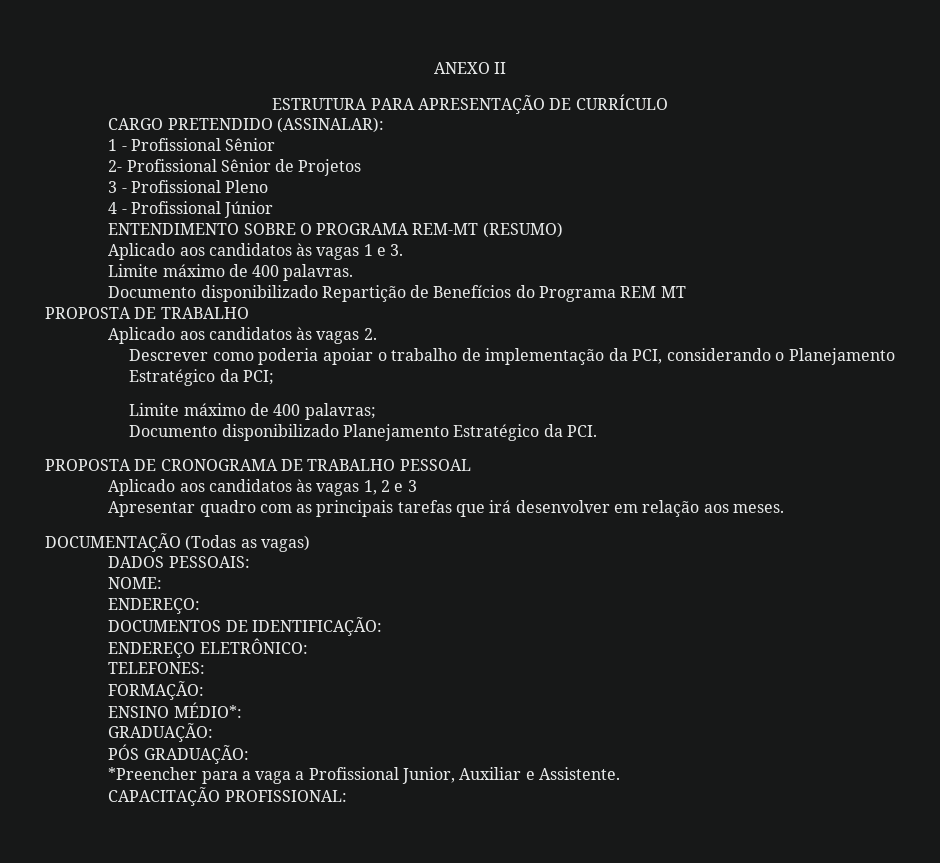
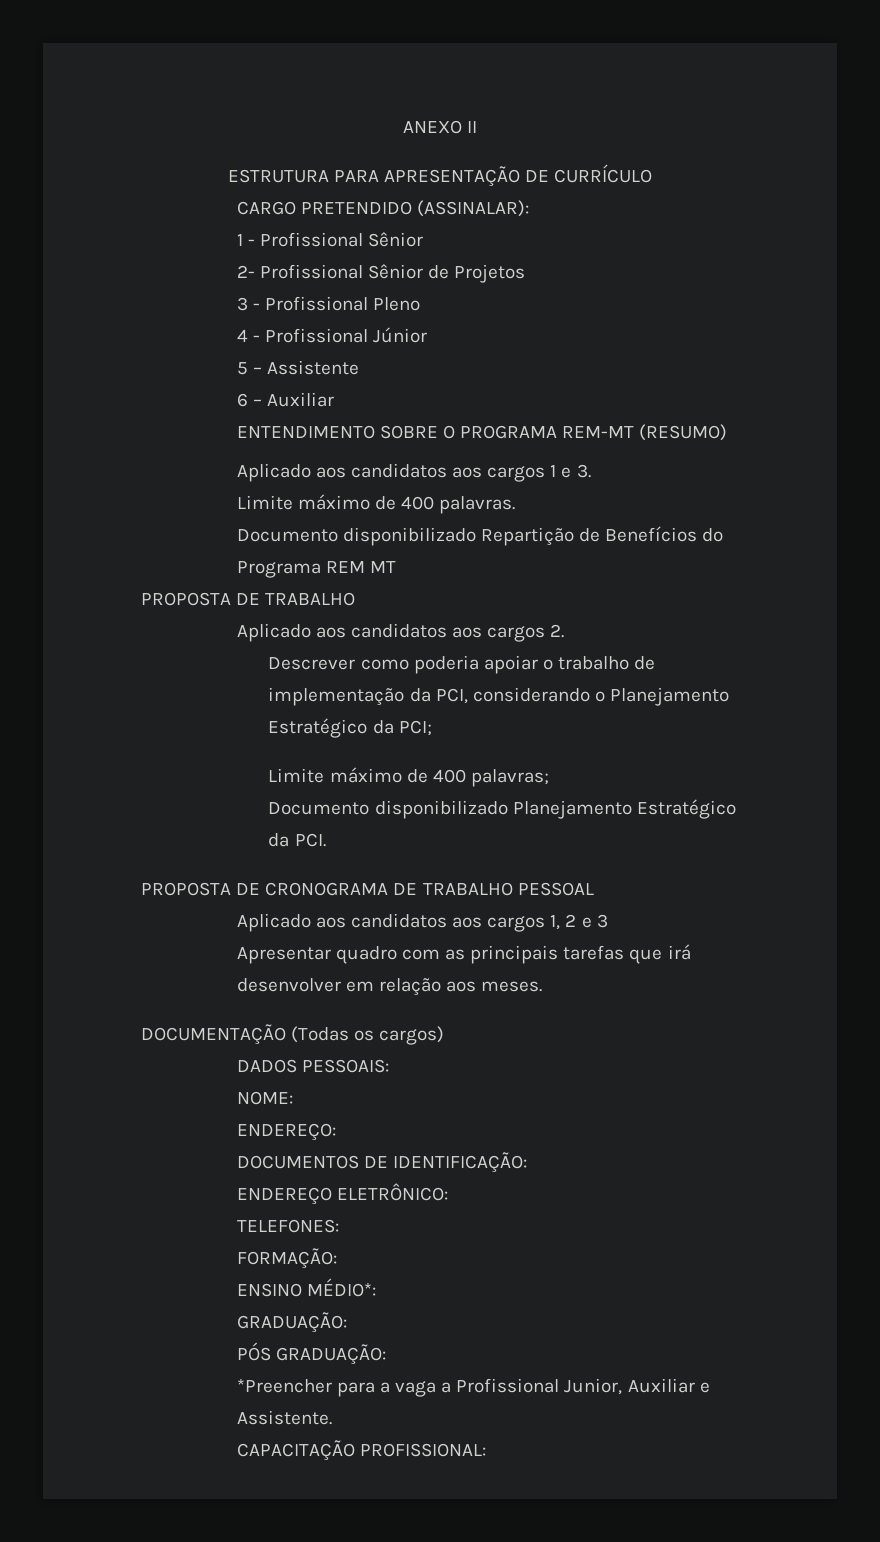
(274, 209) none -> [236,360,359,375] [236,392,334,407] // 5 – Assistente // 6 – Auxiliar
[296,243,360,260] às vagas -> [451,466,546,482] aos cargos
[296,327,360,344] às vagas -> [451,626,546,642] aos cargos
[296,479,360,496] às vagas -> [451,916,546,932] aos cargos
[240,535,310,552] as vagas) -> [354,1026,445,1045] os cargos)

